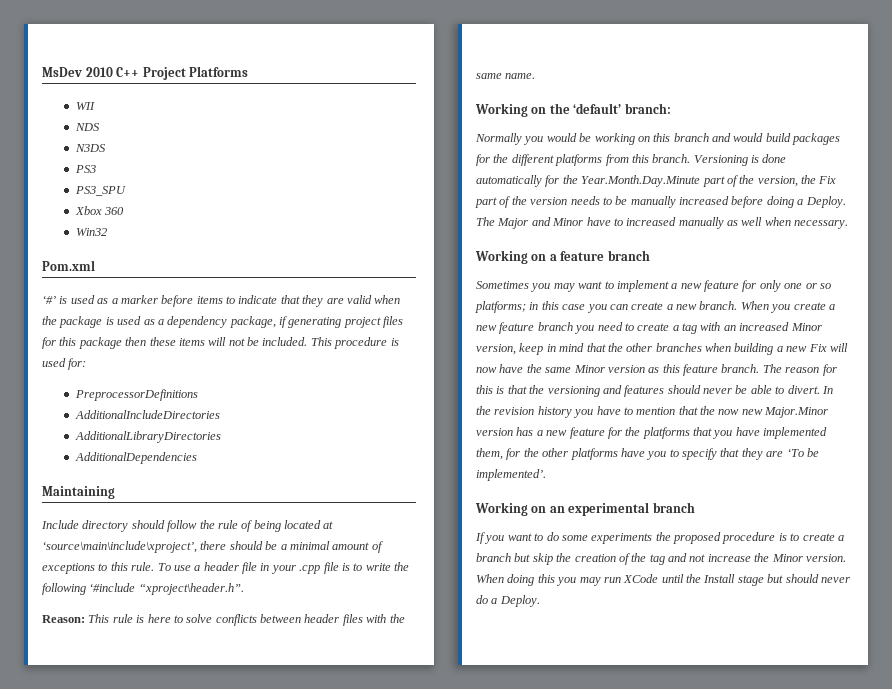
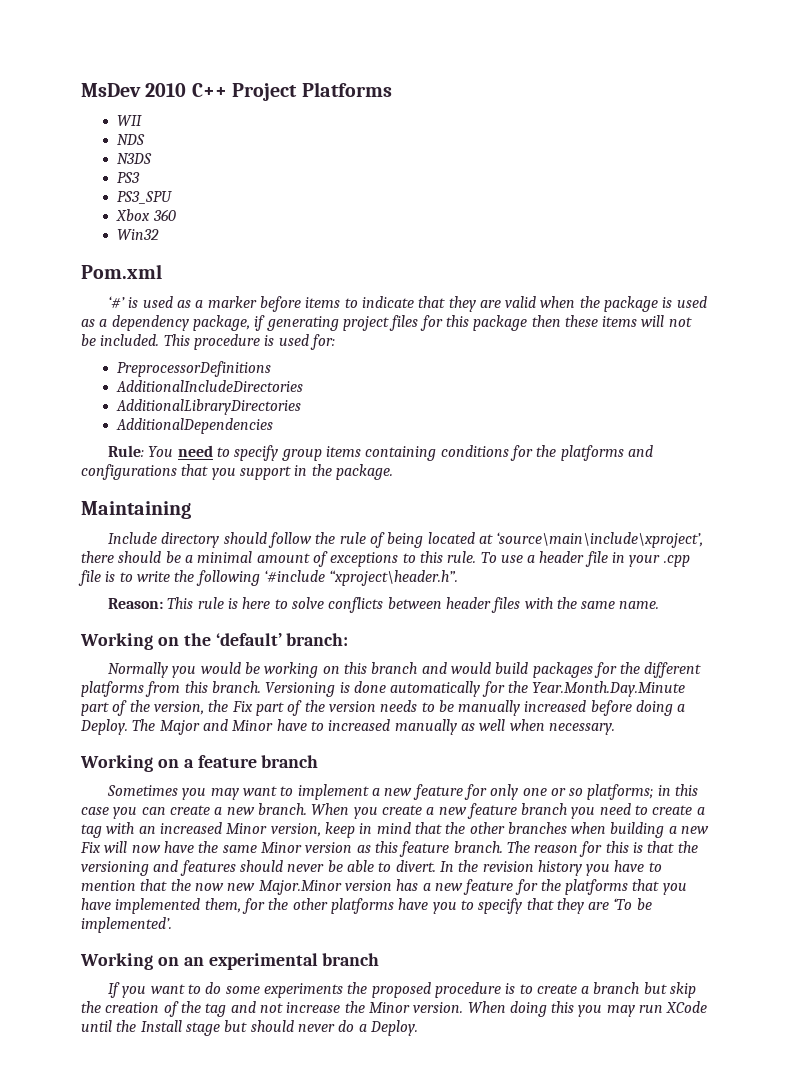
(197, 458) none -> [107,445,653,461] [81,464,393,480] // Rule: You need to specify group items containing conditions for the platforms and configurations that you support in the package.

